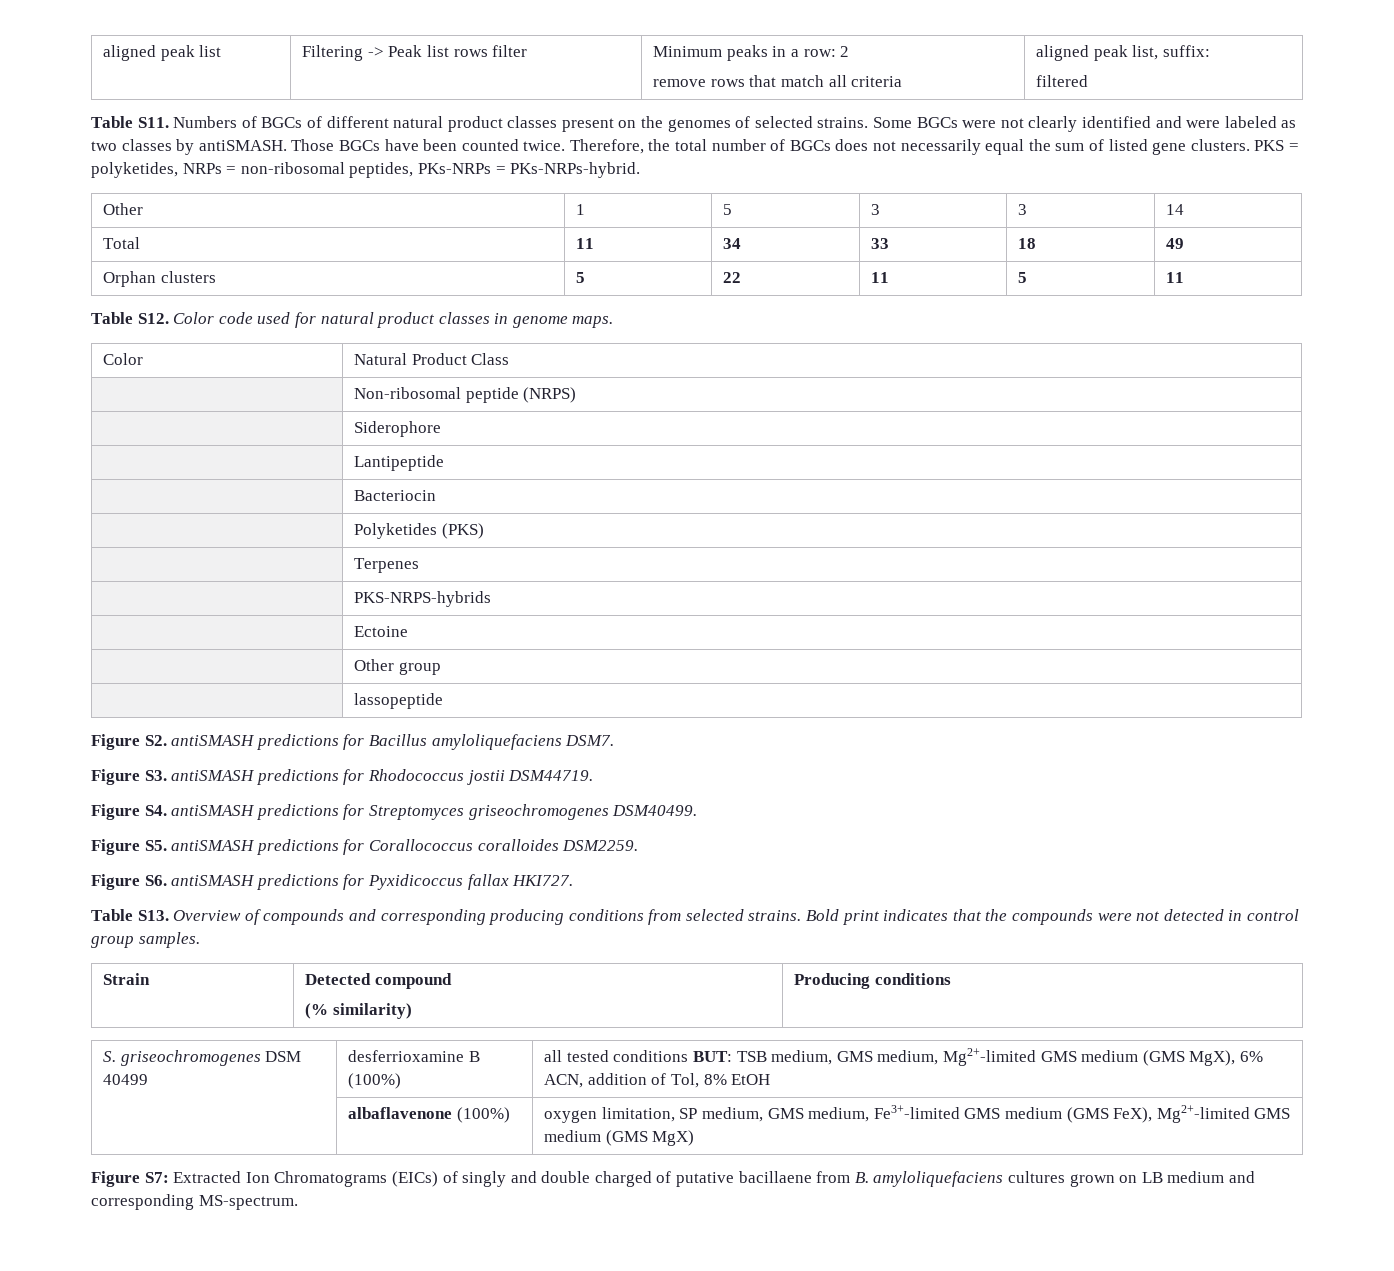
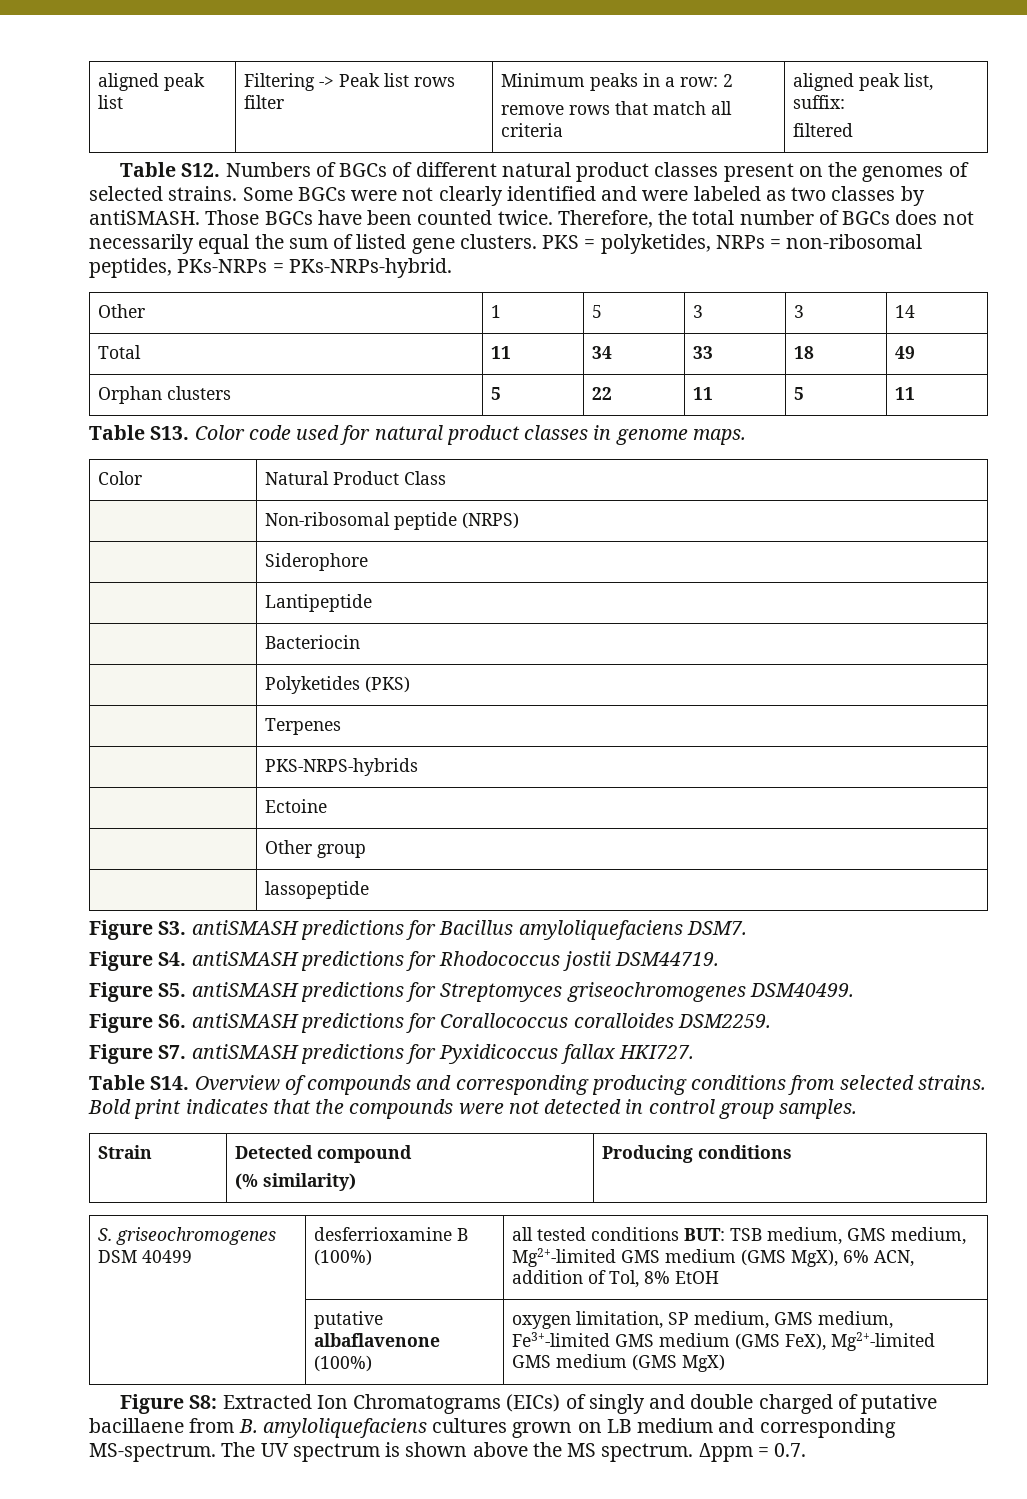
[137,117,169,128] S11. -> [181,163,221,177] S12.
[137,313,169,324] S12. -> [150,426,190,440] S13.
[144,735,167,746] S2. -> [158,921,187,935] S3.
[144,770,167,781] S3. -> [158,952,187,966] S4.
[144,805,167,816] S4. -> [158,983,187,997] S5.
[144,840,167,851] S5. -> [158,1014,187,1028] S6.
[144,875,167,886] S6. -> [158,1045,187,1059] S7.
[137,910,169,921] S13. -> [150,1076,190,1090] S14.
(771, 1079) none -> [314,1311,384,1329] putative
[144,1172,169,1183] S7: -> [189,1395,218,1409] S8:
(298, 1202) none -> [221,1442,807,1462] The UV spectrum is shown above the MS spectrum. Δppm = 0.7.

